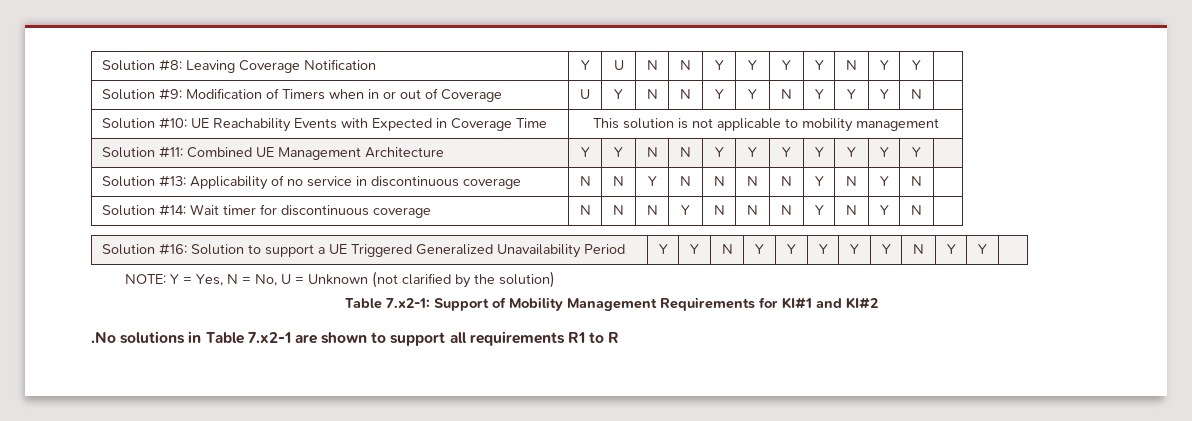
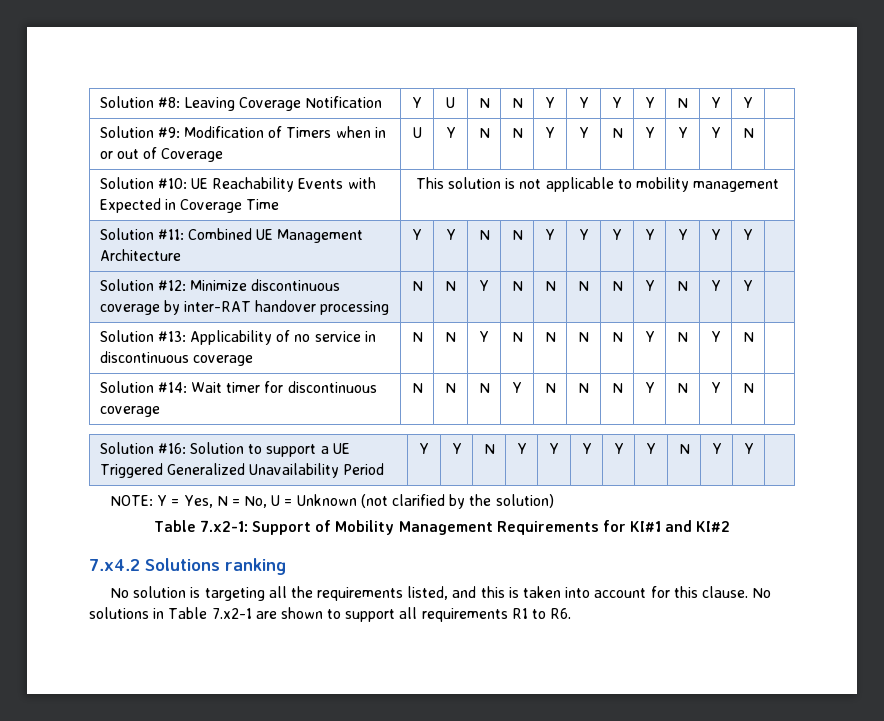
(921, 152) none -> [99,279,341,291] [99,300,390,315] [411,281,423,291] [445,281,456,291] [479,280,489,291] [511,281,523,291] [544,281,556,291] [578,281,589,291] [611,281,623,291] [644,280,655,291] [677,281,688,291] [710,280,721,291] [743,280,753,291] // Solution #12: Minimize discontinuous coverage by inter-RAT handover processing | N | N | Y | N | N | N | N | Y | N | Y | Y |
[91,332,116,343] .No -> [89,558,286,575] [109,586,772,601] 7.x4.2 Solutions ranking // No solution is targeting all the requirements listed, and this is taken into account for this clause. No
[608,332,620,343] R -> [550,608,572,619] R6.

